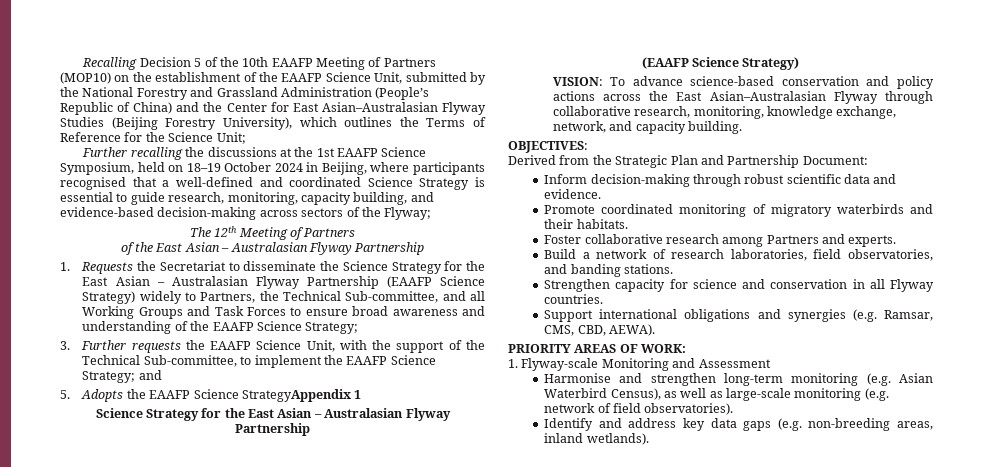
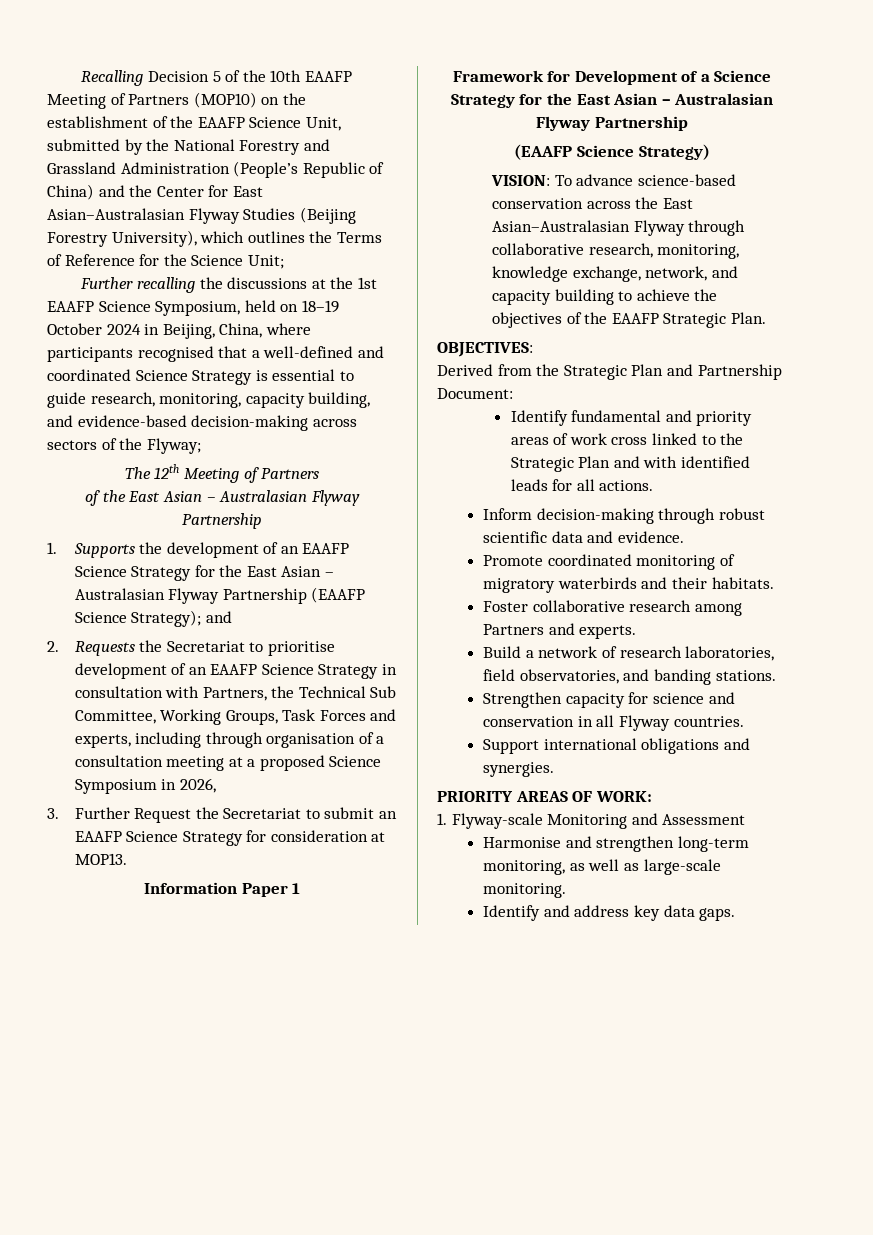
(367, 168) none -> [219,323,263,338] China,
[81,261,340,274] Requests the Secretariat to disseminate the -> [73,542,350,558] Supports the development of an EAAFP
[82,291,485,304] [82,306,485,319] [82,321,359,334] [60,340,485,353] [82,355,436,368] [82,370,162,383] [60,389,362,402] Strategy) widely to Partners, the Technical Sub-committee, and all Working Groups and Task Forces to ensure broad awareness and understanding of the EAAFP Science Strategy; // 3. Further requests the EAAFP Science Unit, with the support of the Technical Sub-committee, to implement the EAAFP Science Strategy; and // 5. Adopts the EAAFP Science StrategyAppendix 1 // -> [131,610,232,627] [47,640,335,656] [74,663,398,679] [74,686,397,701] [74,709,397,725] [74,732,385,748] [74,755,382,771] [74,778,216,794] [47,807,398,823] [74,830,386,846] [74,853,127,865] [143,882,301,897] [452,70,710,85] Strategy); and // 2. Requests the Secretariat to prioritise development of an EAAFP Science Strategy in consultation with Partners, the Technical Sub Committee, Working Groups, Task Forces and experts, including through organisation of a consultation meeting at a proposed Science Symposium in 2026, // 3. Further Request the Secretariat to submit an EAAFP Science Strategy for consideration at MOP13. // Information Paper 1 // Framework for Development of a
[866,76,934,89] [552,91,595,101] and policy actions -> (584, 203) none
[687,121,742,134] building. -> [554,289,718,305] [492,312,766,328] building to achieve the objectives of the EAAFP Strategic Plan.
(868, 160) none -> [510,410,753,426] [510,433,744,445] [510,456,751,472] [510,479,654,491] // Identify fundamental and priority areas of work cross linked to the Strategic Plan and with identified leads for all actions.
[787,309,933,322] [544,324,655,336] synergies (e.g. Ramsar, CMS, CBD, AEWA). -> [483,762,555,777] synergies.
[791,373,933,386] [544,388,889,401] [544,403,734,415] monitoring (e.g. Asian Waterbird Census), as well as large-scale monitoring (e.g. network of field observatories). -> [483,859,721,875] [483,883,567,898] monitoring, as well as large-scale monitoring.
[743,418,933,431] [544,433,649,445] gaps (e.g. non-breeding areas, inland wetlands). -> [699,908,736,921] gaps.

